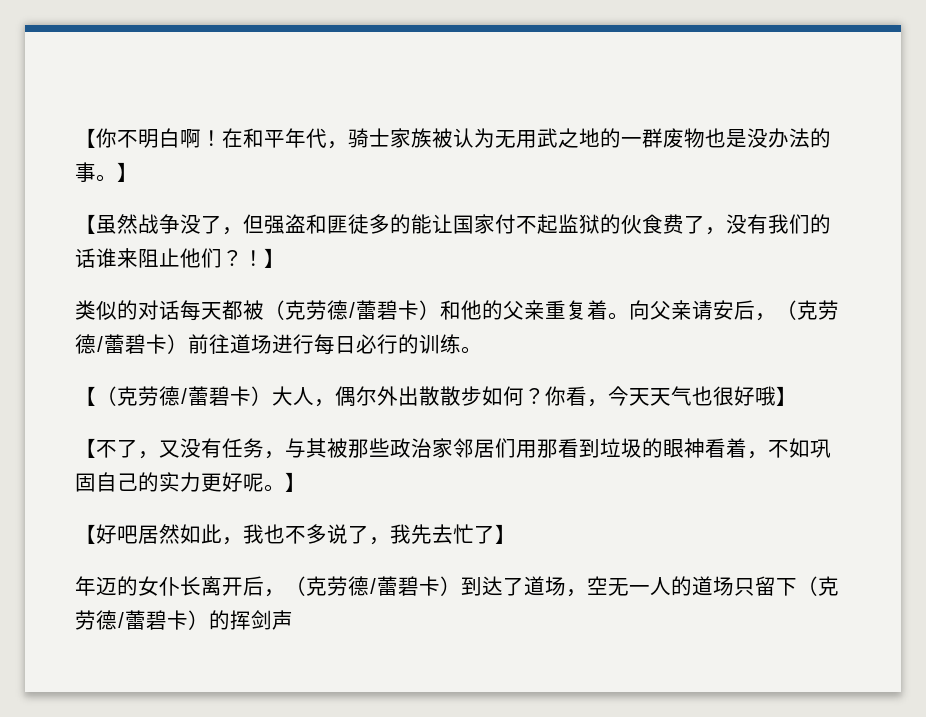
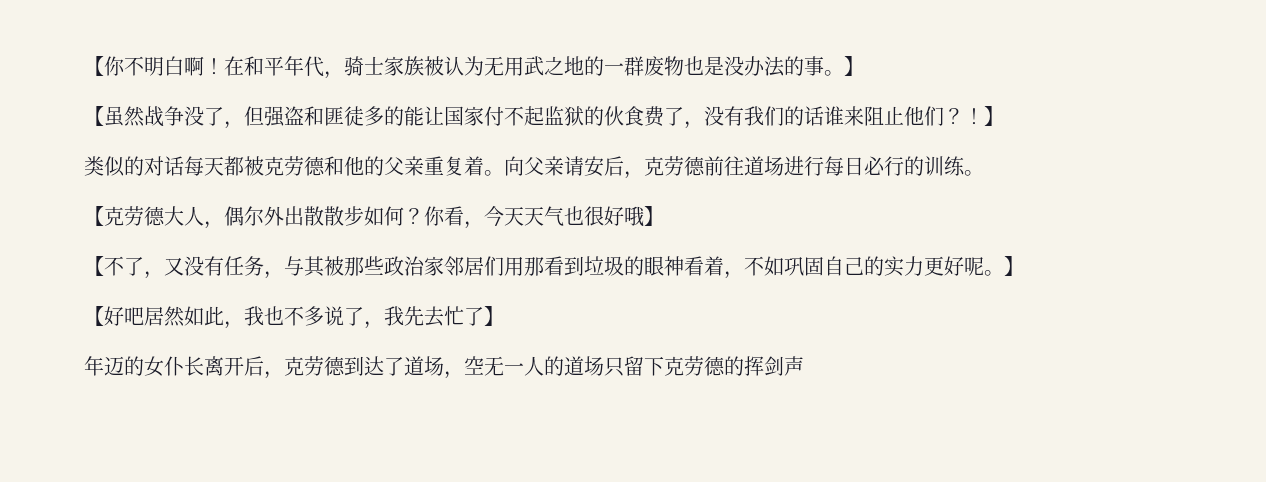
[264,300,440,320] （克劳德/蕾碧卡） -> [264,156,325,176] 克劳德
[776,300,839,320] [75,334,188,354] （克劳德/蕾碧卡） -> [644,156,705,176] 克劳德
[96,386,272,406] （克劳德/蕾碧卡） -> [104,206,165,226] 克劳德
[285,576,461,596] （克劳德/蕾碧卡） -> [284,356,345,376] 克劳德
[797,576,839,596] [75,610,209,630] （克劳德/蕾碧卡） -> [664,356,725,376] 克劳德

